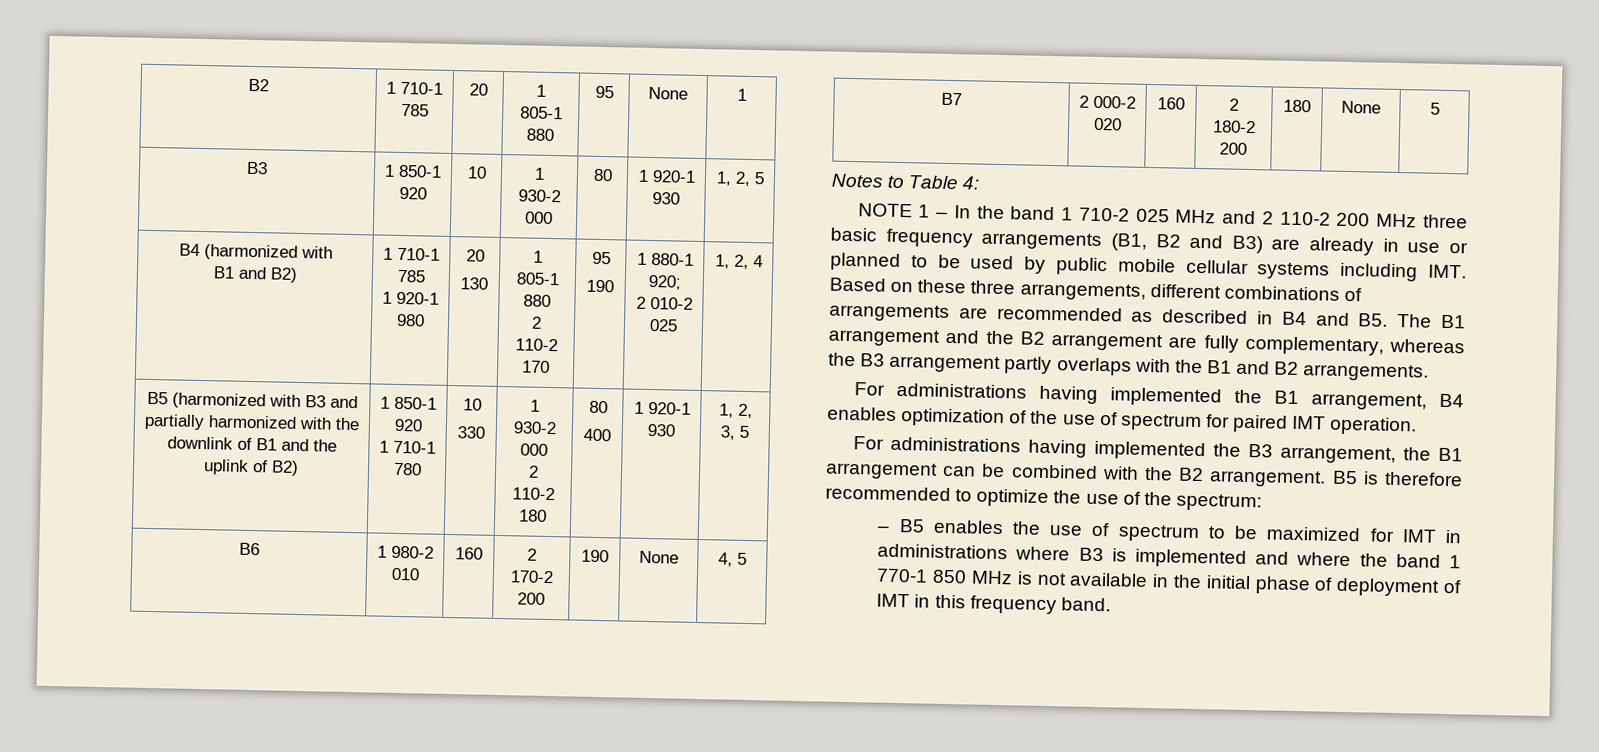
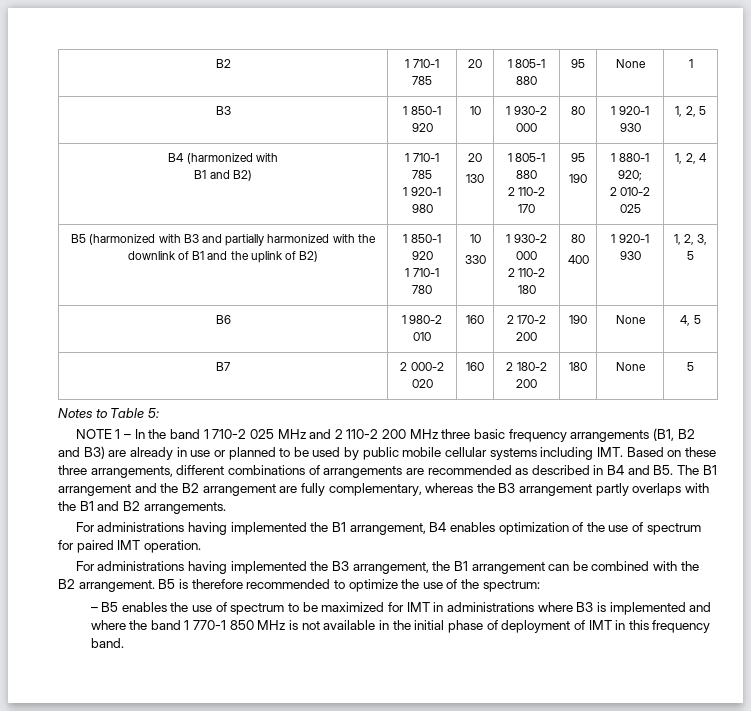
[962,176,981,190] 4: -> [147,408,159,418] 5:

